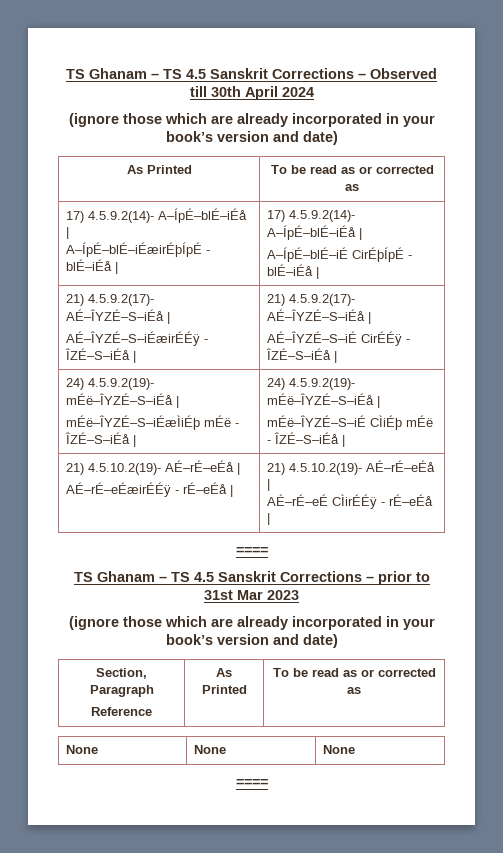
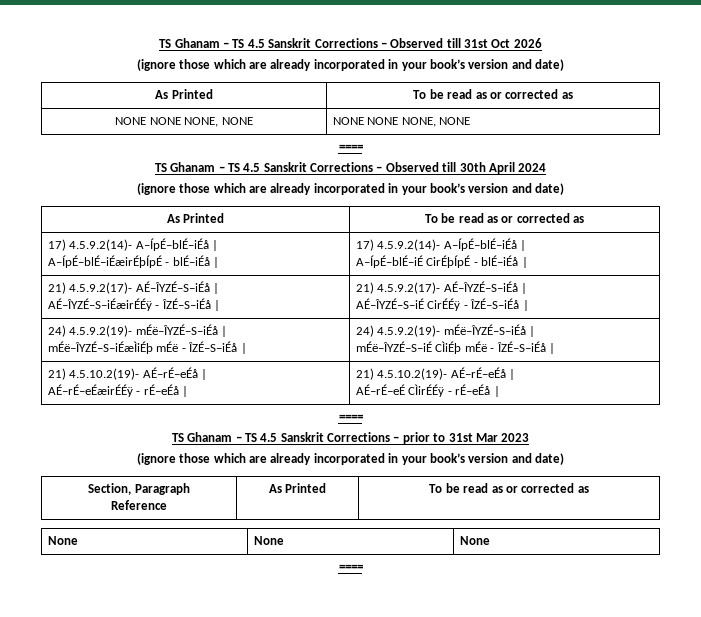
(207, 91) none -> [464,38,542,48] [136,59,565,71] [155,89,213,99] [413,89,573,99] [115,117,253,127] [333,117,471,127] [338,144,363,151] [154,162,457,172] 31st Oct 2026 // (ignore those which are already incorporated in your book’s version and date) // As Printed | To be read as or corrected as // NONE NONE NONE, NONE | NONE NONE NONE, NONE // ==== // TS Ghanam – TS 4.5 Sanskrit Corrections – Observed till

